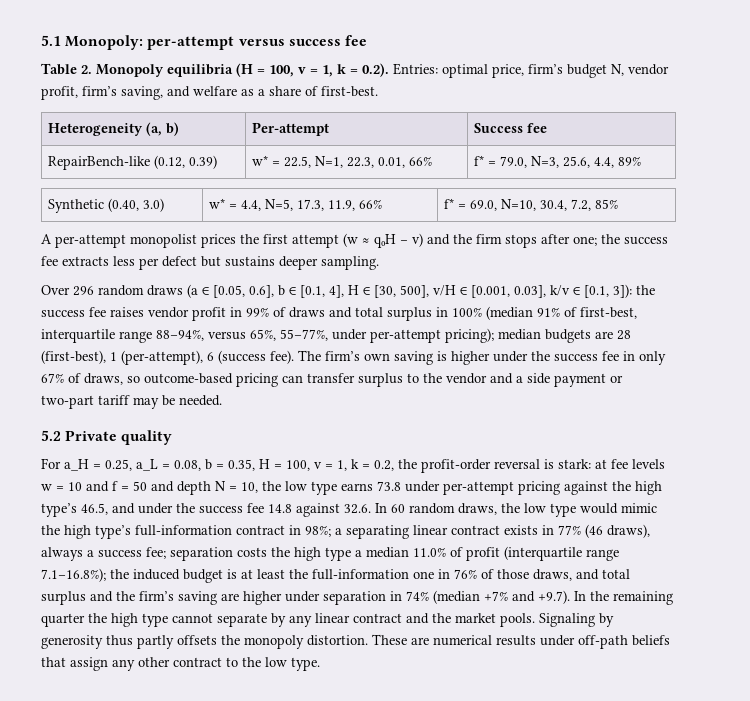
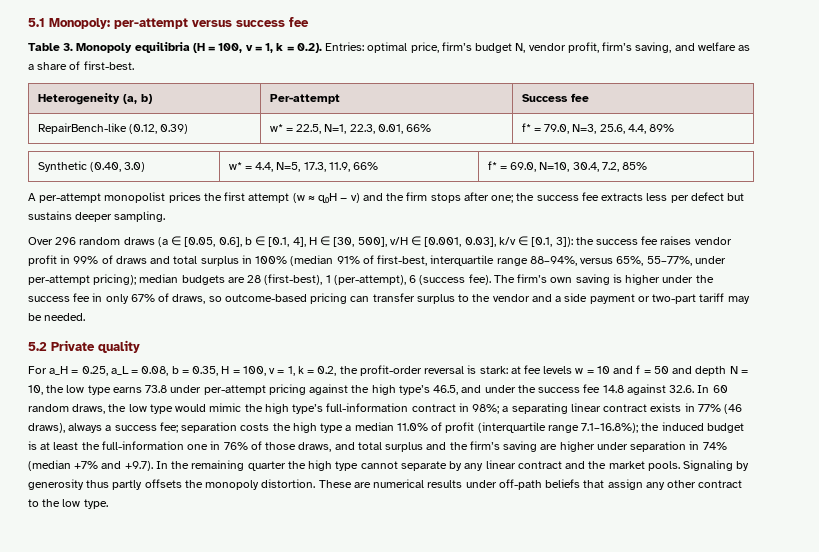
[81,65,92,74] 2. -> [63,43,74,51] 3.

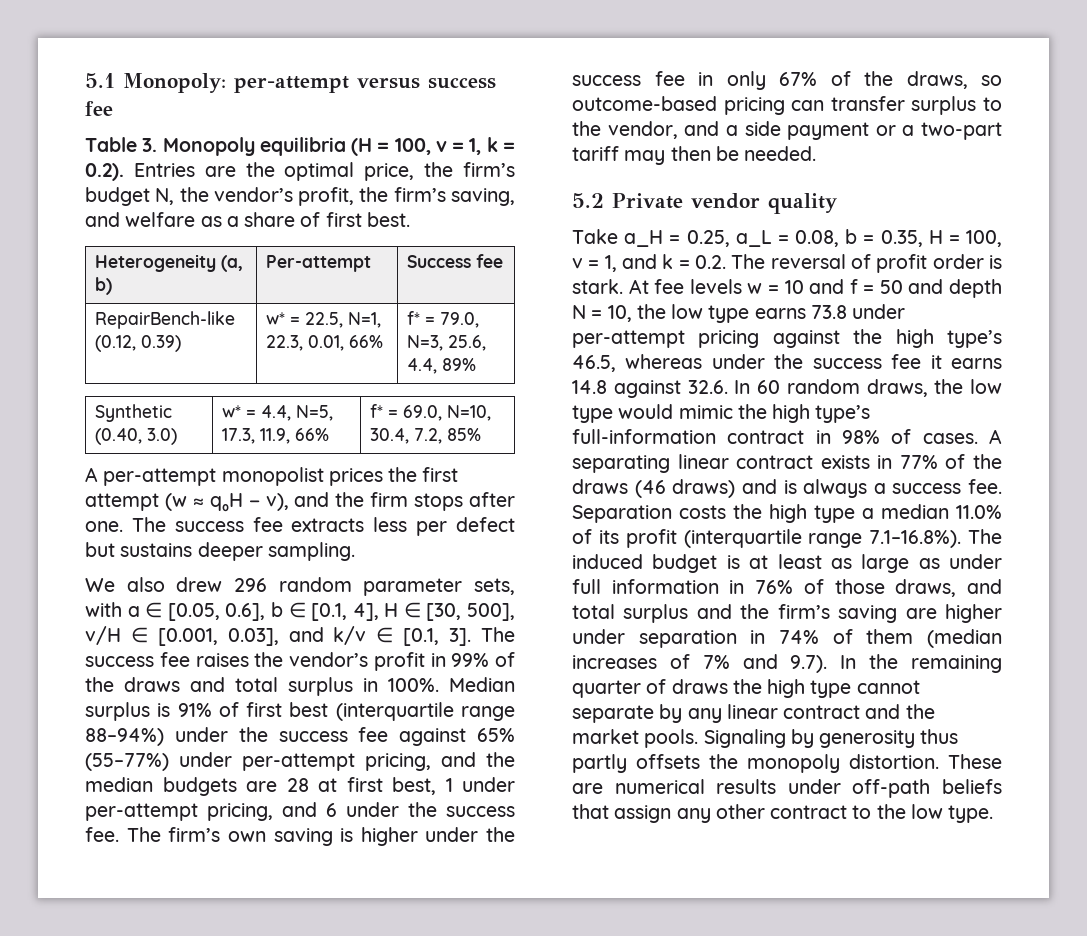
[325,42,365,51] Entries: -> [133,162,275,177] Entries are the
(439, 47) none -> [424,162,454,177] the
[528,42,599,53] vendor profit, -> [179,187,389,206] the vendor’s profit, the
[83,61,134,70] first-best. -> [325,212,410,227] first best.
[350,193,360,203] v) -> [265,493,289,511] v),
[491,193,535,203] one; the -> [85,517,166,532] one. The
[28,237,168,247] Over 296 random draws (a -> [85,577,515,596] [85,602,140,617] We also drew 296 random parameter sets, with a
(496, 242) none -> [288,627,324,642] and
[555,237,594,247] 3]): the -> [449,627,516,646] 3]. The
[694,237,732,245] vendor -> [254,652,368,667] the vendor’s
(113, 259) none -> [85,677,114,692] the
[255,255,726,266] [28,274,491,285] 100% (median 91% of first-best, interquartile range 88–94%, versus 65%, 55–77%, under per-attempt pricing); median budgets are 28 (first-best), 1 (per-attempt), 6 (success fee). -> [388,677,515,692] [85,702,515,721] [85,727,515,746] [85,752,515,771] [85,777,515,796] [85,802,515,821] [85,827,119,842] 100%. Median surplus is 91% of first best (interquartile range 88–94%) under the success fee against 65% (55–77%) under per-attempt pricing, and the median budgets are 28 at first best, 1 under per-attempt pricing, and 6 under the success fee.
(170, 297) none -> [864,71,893,86] the
[492,294,530,302] vendor -> [607,121,678,139] vendor,
(650, 299) none -> [902,125,915,136] a
(750, 300) none -> [670,146,711,161] then
(95, 345) none -> [691,193,760,209] vendor
[28,366,47,374] For -> [572,229,618,244] Take
[297,365,521,376] k = 0.2, the profit-order reversal is stark: at -> [622,254,1002,273] [572,279,649,294] and k = 0.2. The reversal of profit order is stark. At
[461,384,601,393] and under the success fee -> [625,354,1002,369] whereas under the success fee it earns
[472,404,509,414] 98%; a -> [842,429,1002,444] 98% of cases. A
[724,404,743,414] [28,423,65,433] (46 draws), -> [945,454,1002,469] [572,479,797,498] of the draws (46 draws) and is
[159,422,238,433] fee; separation -> [968,479,1002,494] [572,505,672,523] fee. Separation
(443, 426) none -> [598,530,619,544] its
[581,423,660,433] 7.1–16.8%); the -> [869,529,1002,548] 7.1–16.8%). The
[81,441,209,450] the full-information one -> [830,554,1002,573] [572,579,719,594] as large as under full information
[28,460,153,471] (median +7% and +9.7). -> [832,629,1002,648] [572,654,828,673] of them (median increases of 7% and 9.7).
(286, 466) none -> [646,679,728,694] of draws

